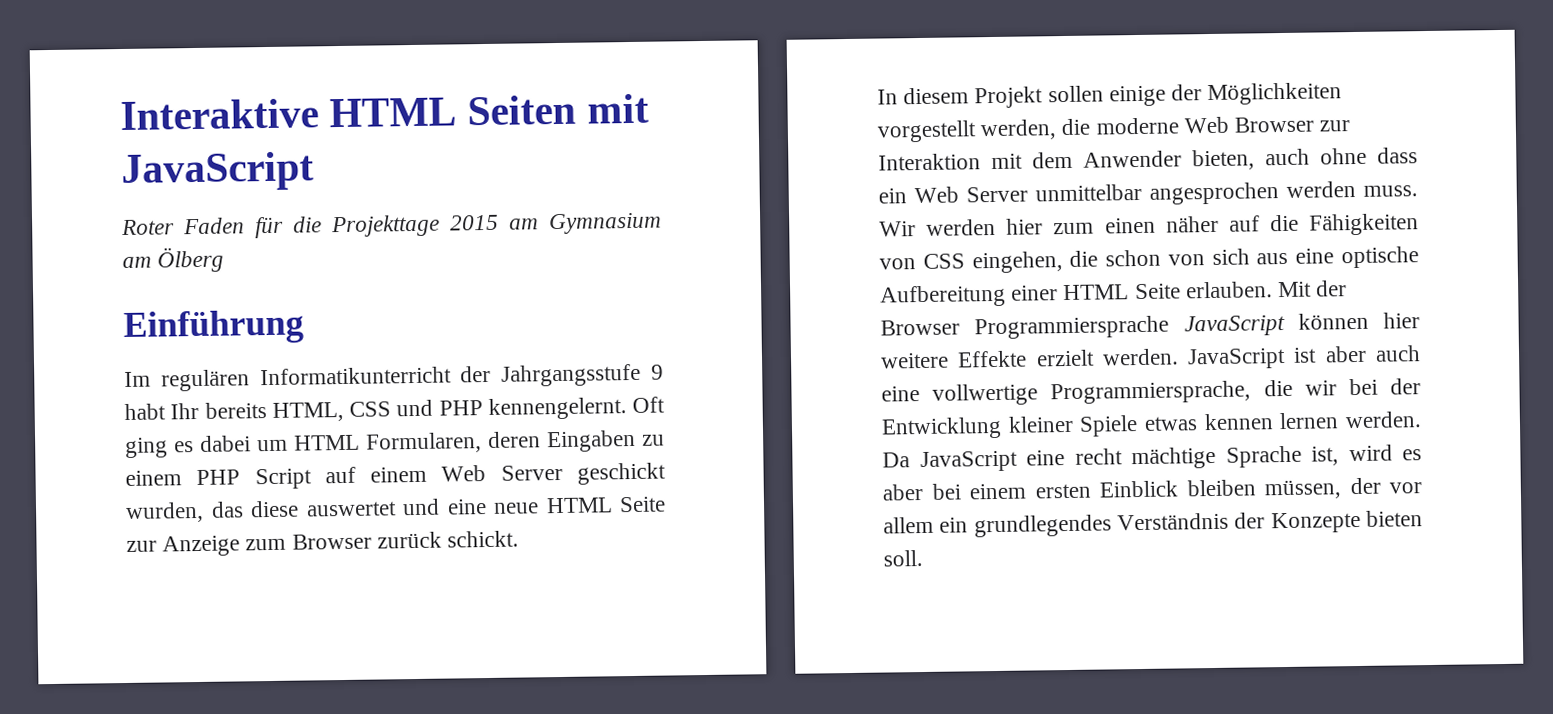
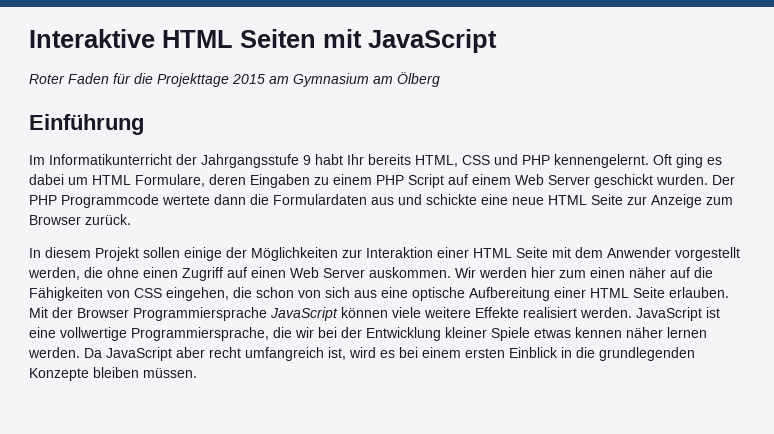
[160,369,250,392] regulären -> (45, 160) none
[366,432,482,454] Formularen, -> [135,174,205,187] Formulare,
[125,498,440,523] wurden, das diese auswertet und -> [656,174,735,185] [29,194,477,208] wurden. Der PHP Programmcode wertete dann die Formulardaten aus und schickte
[376,530,520,549] zurück schickt. -> [85,214,131,225] zurück.
[877,116,1351,143] [878,147,1418,171] [878,180,1418,205] vorgestellt werden, die moderne Web Browser zur Interaktion mit dem Anwender bieten, auch ohne dass ein Web Server unmittelbar angesprochen werden muss. -> [342,247,740,261] [28,267,451,281] zur Interaktion einer HTML Seite mit dem Anwender vorgestellt werden, die ohne einen Zugriff auf einen Web Server auskommen.
[1383,312,1420,329] hier -> [392,307,421,318] viele
[1035,349,1095,367] erzielt -> [523,307,577,318] realisiert
[1324,345,1421,363] aber auch -> (720, 312) none
(1274, 422) none -> [626,327,663,338] näher
[1026,445,1302,470] eine recht mächtige Sprache -> [176,347,324,361] aber recht umfangreich
[882,483,923,501] aber -> (395, 354) none
[1186,477,1422,500] [883,510,1423,538] [883,550,923,567] bleiben müssen, der vor allem ein grundlegendes Verständnis der Konzepte bieten soll. -> [561,347,695,361] [29,367,197,381] in die grundlegenden Konzepte bleiben müssen.

